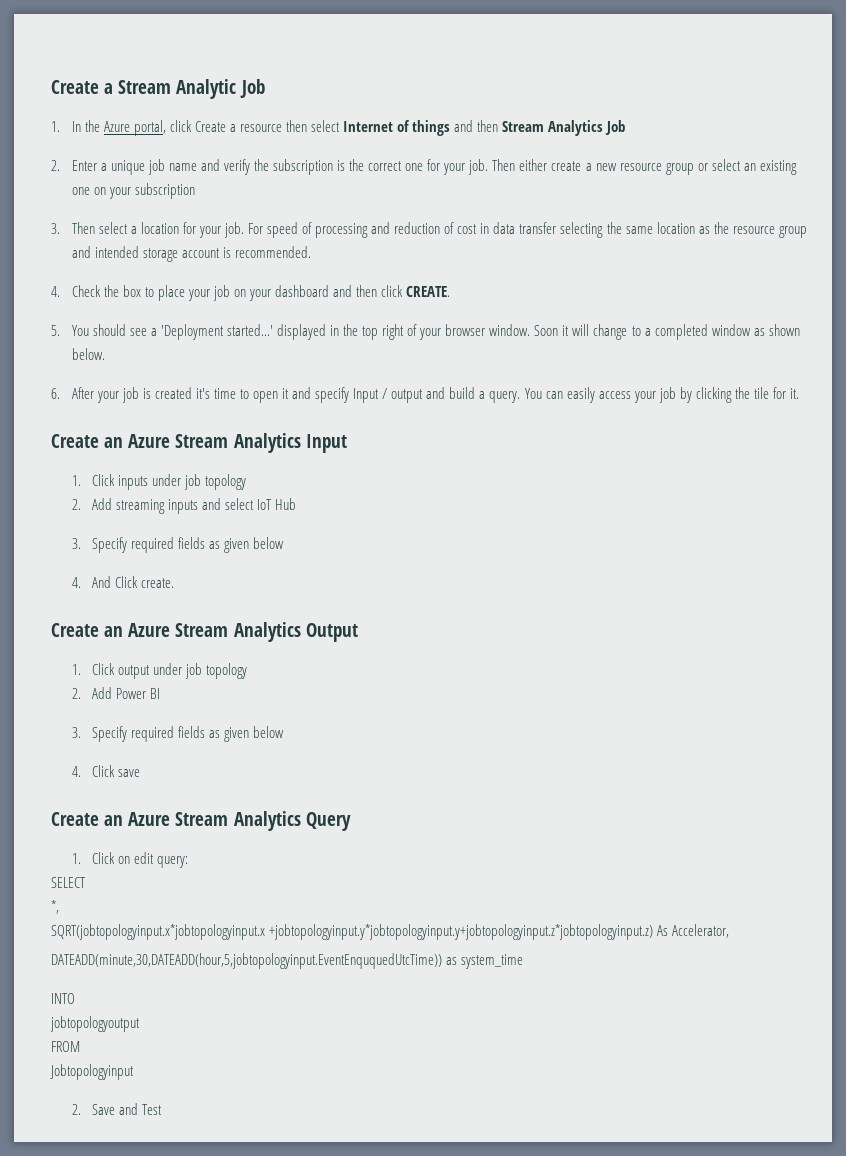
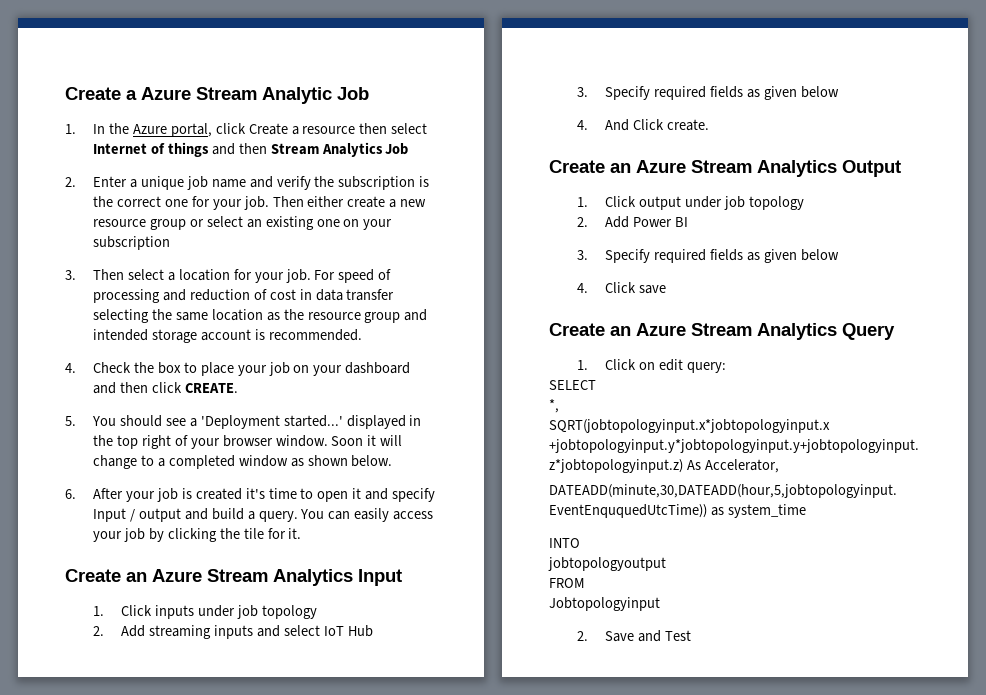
[51,80,114,94] Create a -> [65,87,191,100] Create a Azure

